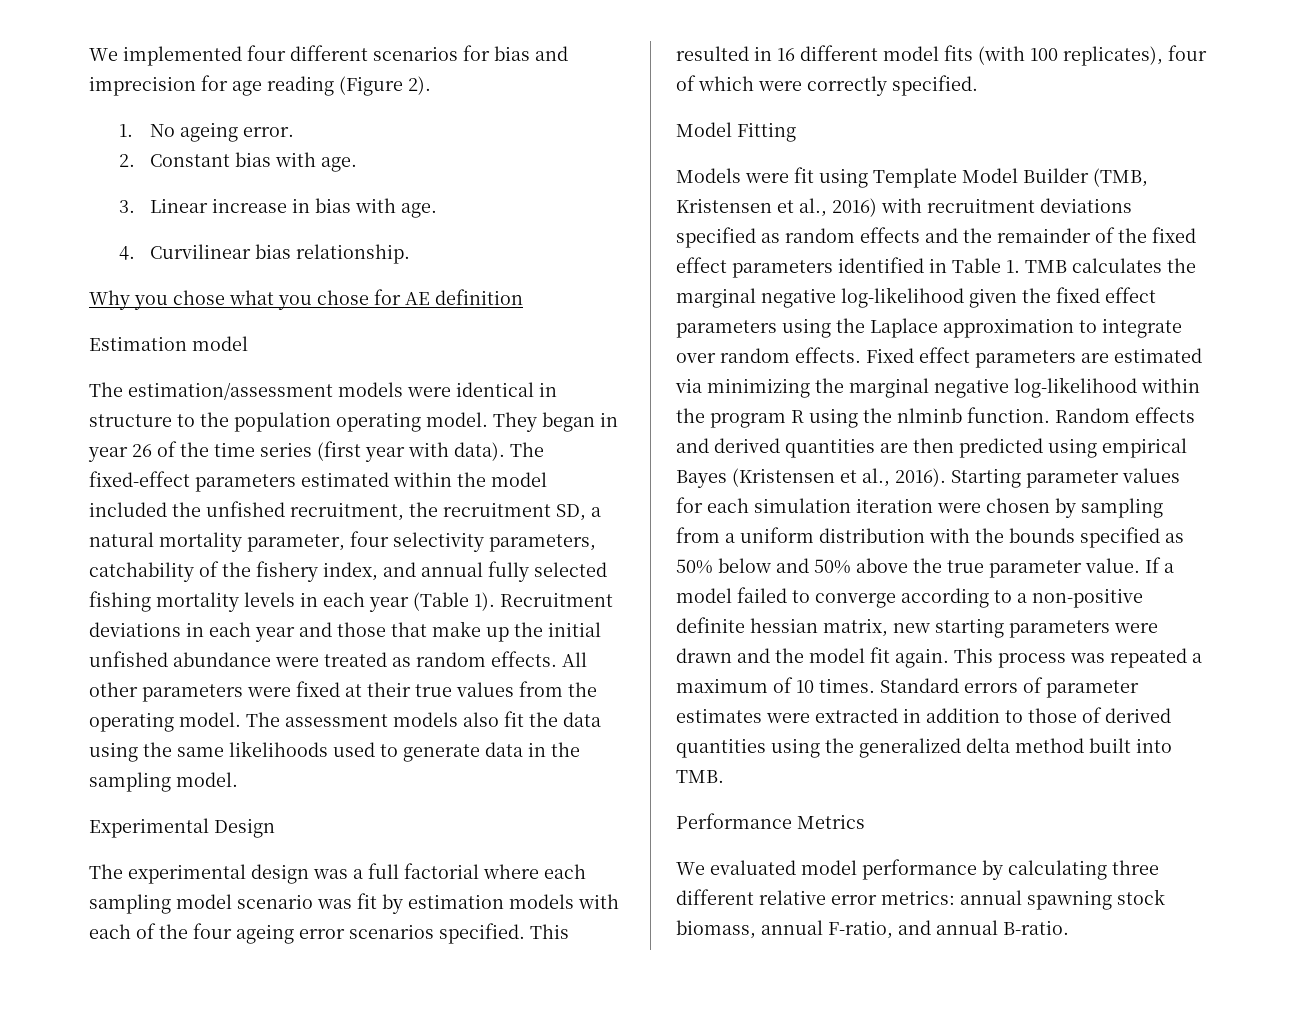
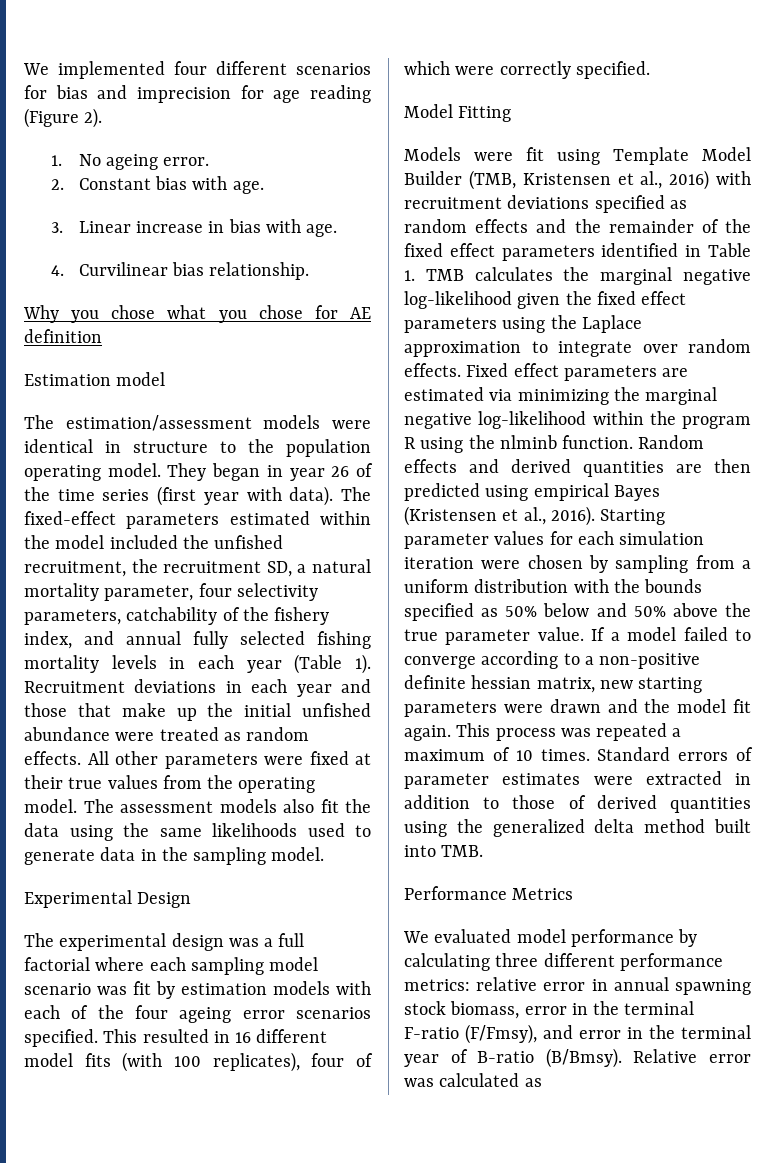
(754, 897) none -> [619,953,723,971] [404,979,470,991] performance metrics:
[881,890,955,905] metrics: -> [591,979,608,991] in
[761,920,1069,939] annual F-ratio, and annual B-ratio. -> [524,1001,695,1015] [404,1024,751,1044] [404,1048,751,1068] [404,1073,542,1087] error in the terminal F-ratio (F/Fmsy), and error in the terminal year of B-ratio (B/Bmsy). Relative error was calculated as

